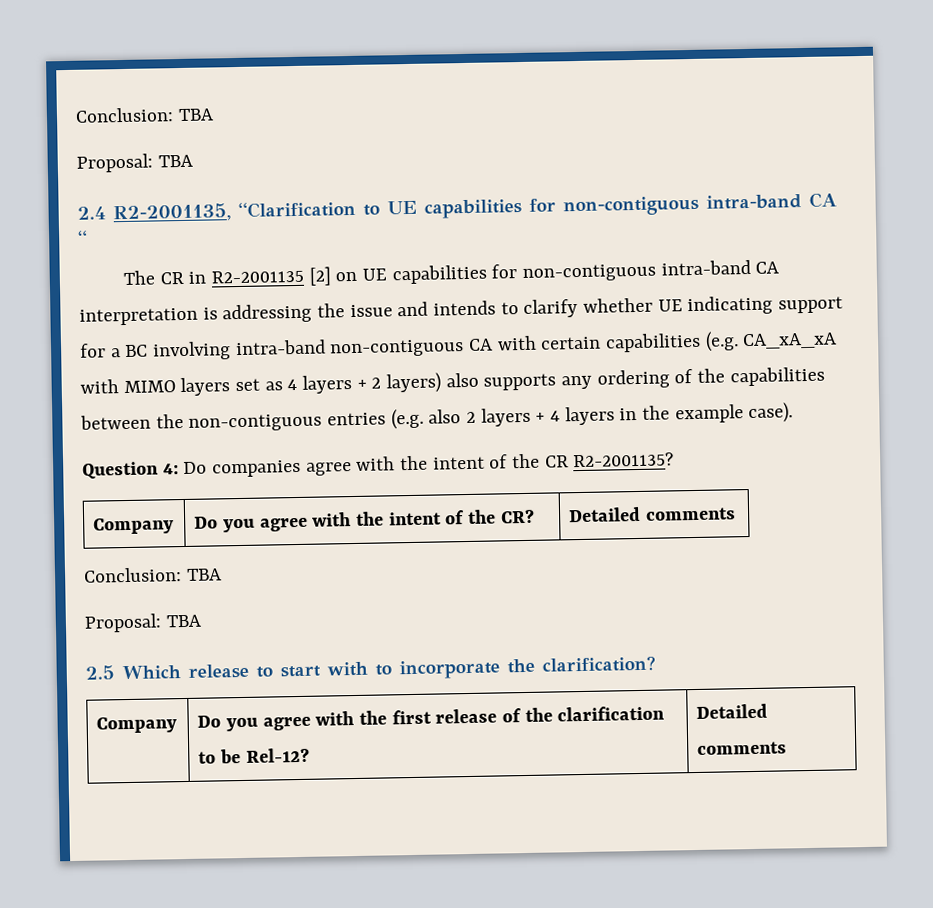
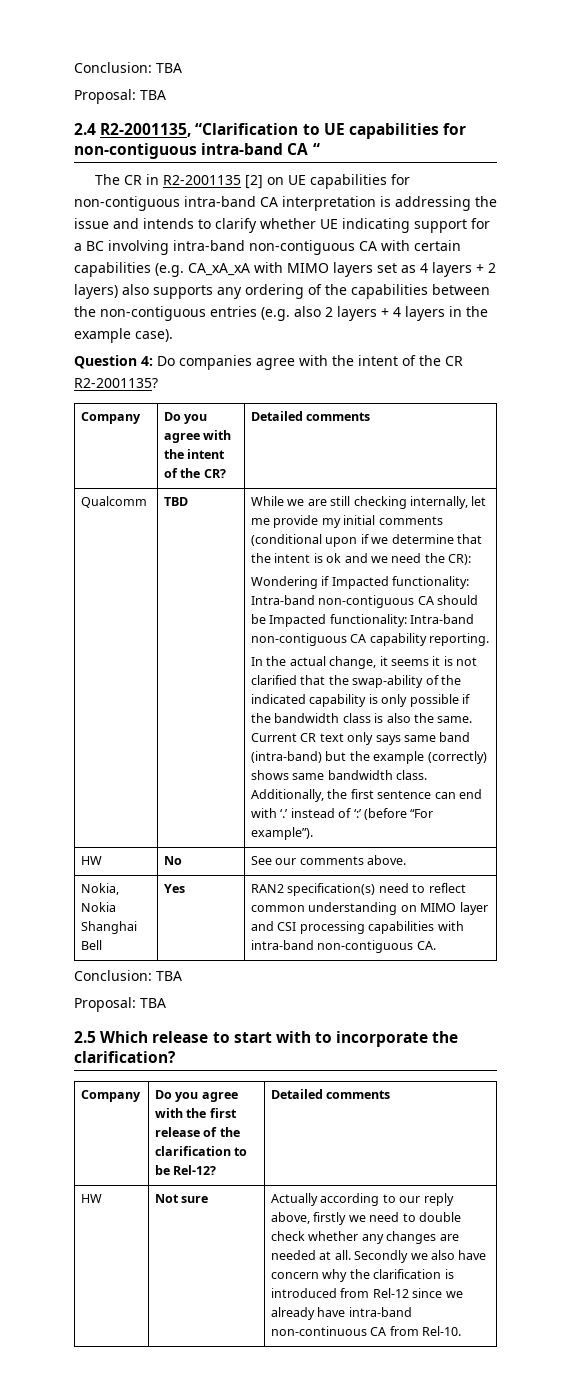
(737, 514) none -> [81,496,148,508] [164,497,189,506] [251,496,487,509] [251,515,443,528] [251,534,482,547] [251,553,472,565] [251,576,470,589] [251,595,479,608] [251,614,475,627] [251,633,490,646] [251,656,478,669] [251,675,461,688] [251,694,470,707] [251,713,473,723] [251,732,471,745] [251,751,487,764] [251,770,428,780] [251,789,482,802] [251,808,434,820] [251,827,314,840] [81,856,103,865] [164,856,183,865] [251,855,407,865] [81,883,120,895] [81,902,117,912] [81,921,138,934] [81,940,103,950] [164,884,186,893] [251,883,466,896] [251,902,488,915] [251,921,464,934] [251,940,436,953] // Qualcomm | TBD | While we are still checking internally, let me provide my initial comments (conditional upon if we determine that the intent is ok and we need the CR): // Wondering if Impacted functionality: Intra-band non-contiguous CA should be Impacted functionality: Intra-band non-contiguous CA capability reporting. // In the actual change, it seems it is not clarified that the swap-ability of the indicated capability is only possible if the bandwidth class is also the same. Current CR text only says same band (intra-band) but the example (correctly) shows same bandwidth class. Additionally, the first sentence can end with ‘.’ instead of ‘:’ (before “For example”). // HW | No | See our comments above. // Nokia, Nokia Shanghai Bell | Yes | RAN2 specification(s) need to reflect common understanding on MIMO layer and CSI processing capabilities with intra-band non-contiguous CA.
(788, 748) none -> [81,1194,103,1203] [155,1194,209,1203] [271,1193,454,1206] [271,1212,461,1225] [271,1231,459,1244] [271,1250,487,1263] [271,1269,454,1282] [271,1288,463,1298] [271,1307,412,1320] [271,1326,462,1336] // HW | Not sure | Actually according to our reply above, firstly we need to double check whether any changes are needed at all. Secondly we also have concern why the clarification is introduced from Rel-12 since we already have intra-band non-continuous CA from Rel-10.

